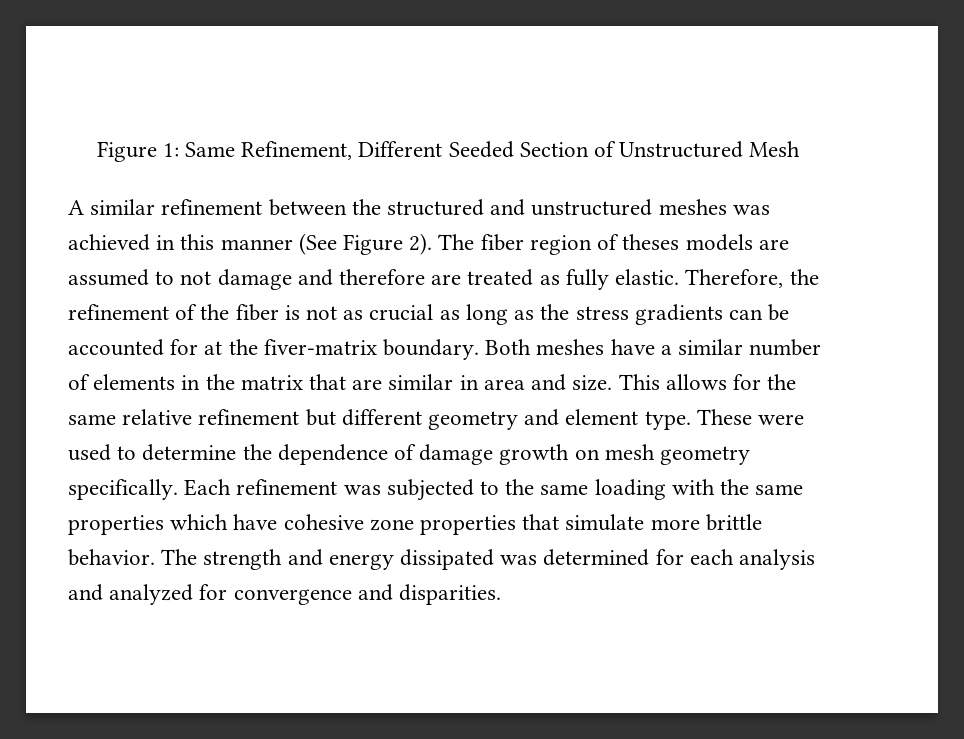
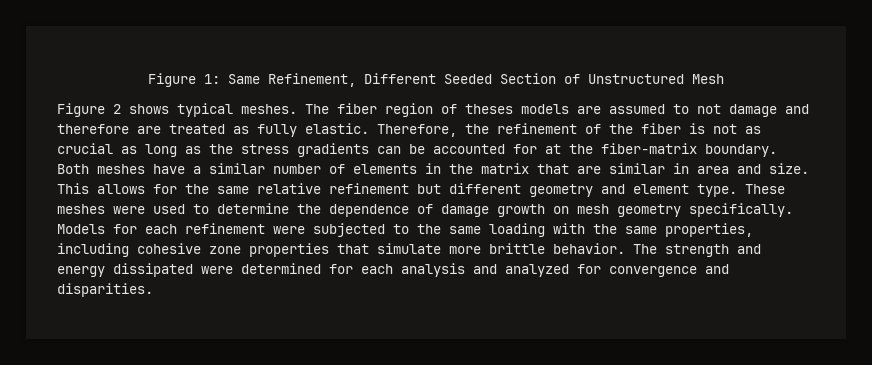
[68,199,770,216] [68,233,433,255] A similar refinement between the structured and unstructured meshes was achieved in this manner (See Figure 2). -> [57,103,297,117] Figure 2 shows typical meshes.
[263,339,377,355] fiver-matrix -> [601,143,697,154] fiber-matrix
(752, 417) none -> [57,204,105,214] meshes
[184,479,381,496] Each refinement was -> [57,223,305,234] Models for each refinement were
[68,514,278,535] properties which have -> [665,223,753,237] [57,243,129,257] properties, including
[500,555,538,565] was -> [201,266,233,274] were

